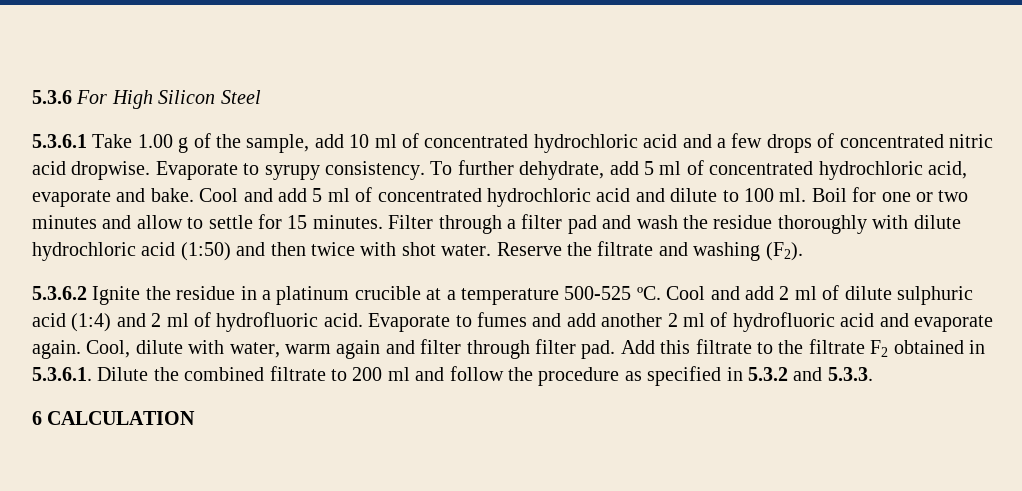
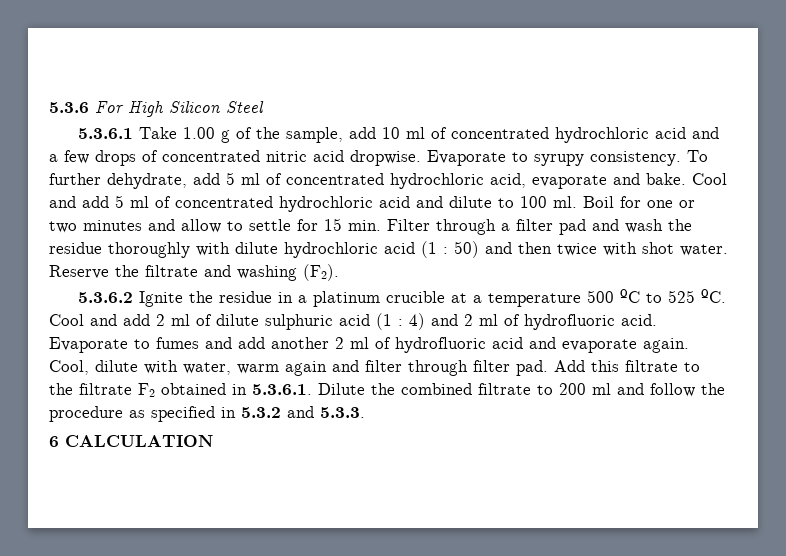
[312,215,383,229] minutes. -> [348,220,381,231] min.
[180,242,231,261] (1:50) -> [421,241,479,258] (1 : 50)
[564,286,632,300] 500-525 -> [586,289,695,303] 500 ºC to 525
[71,313,112,332] (1:4) -> [376,313,425,330] (1 : 4)

